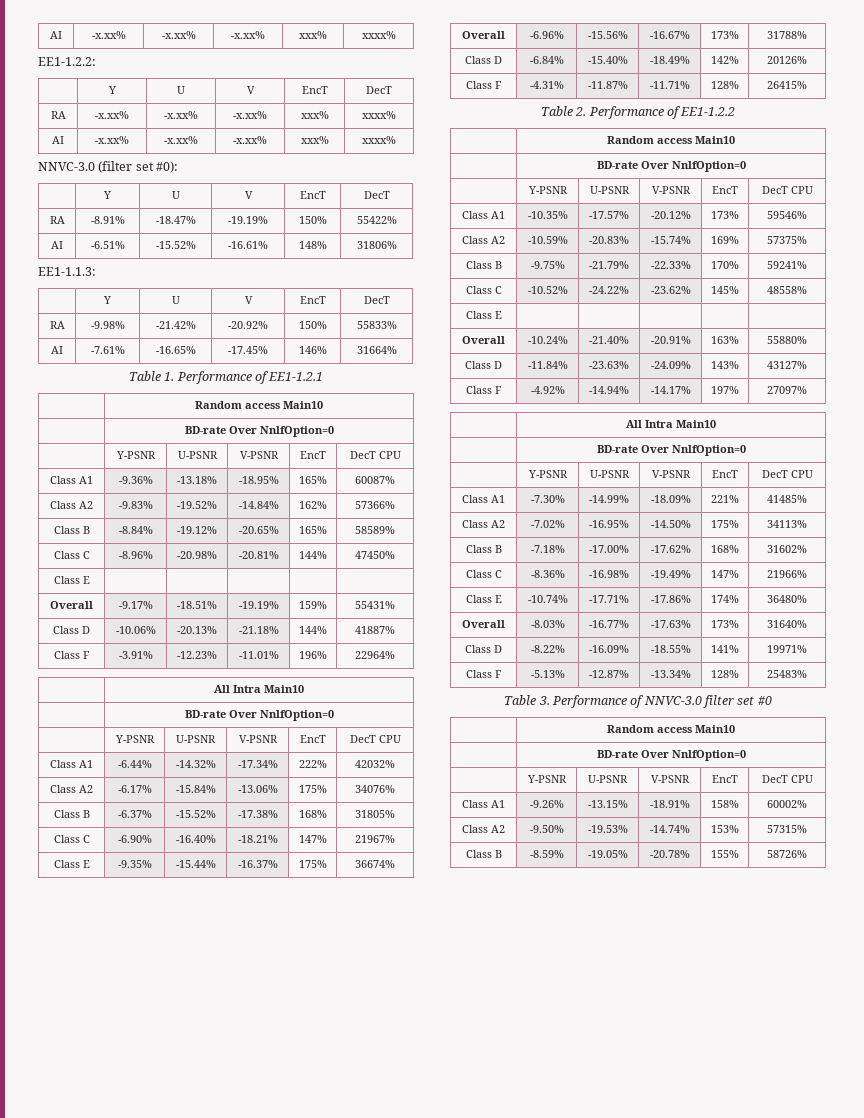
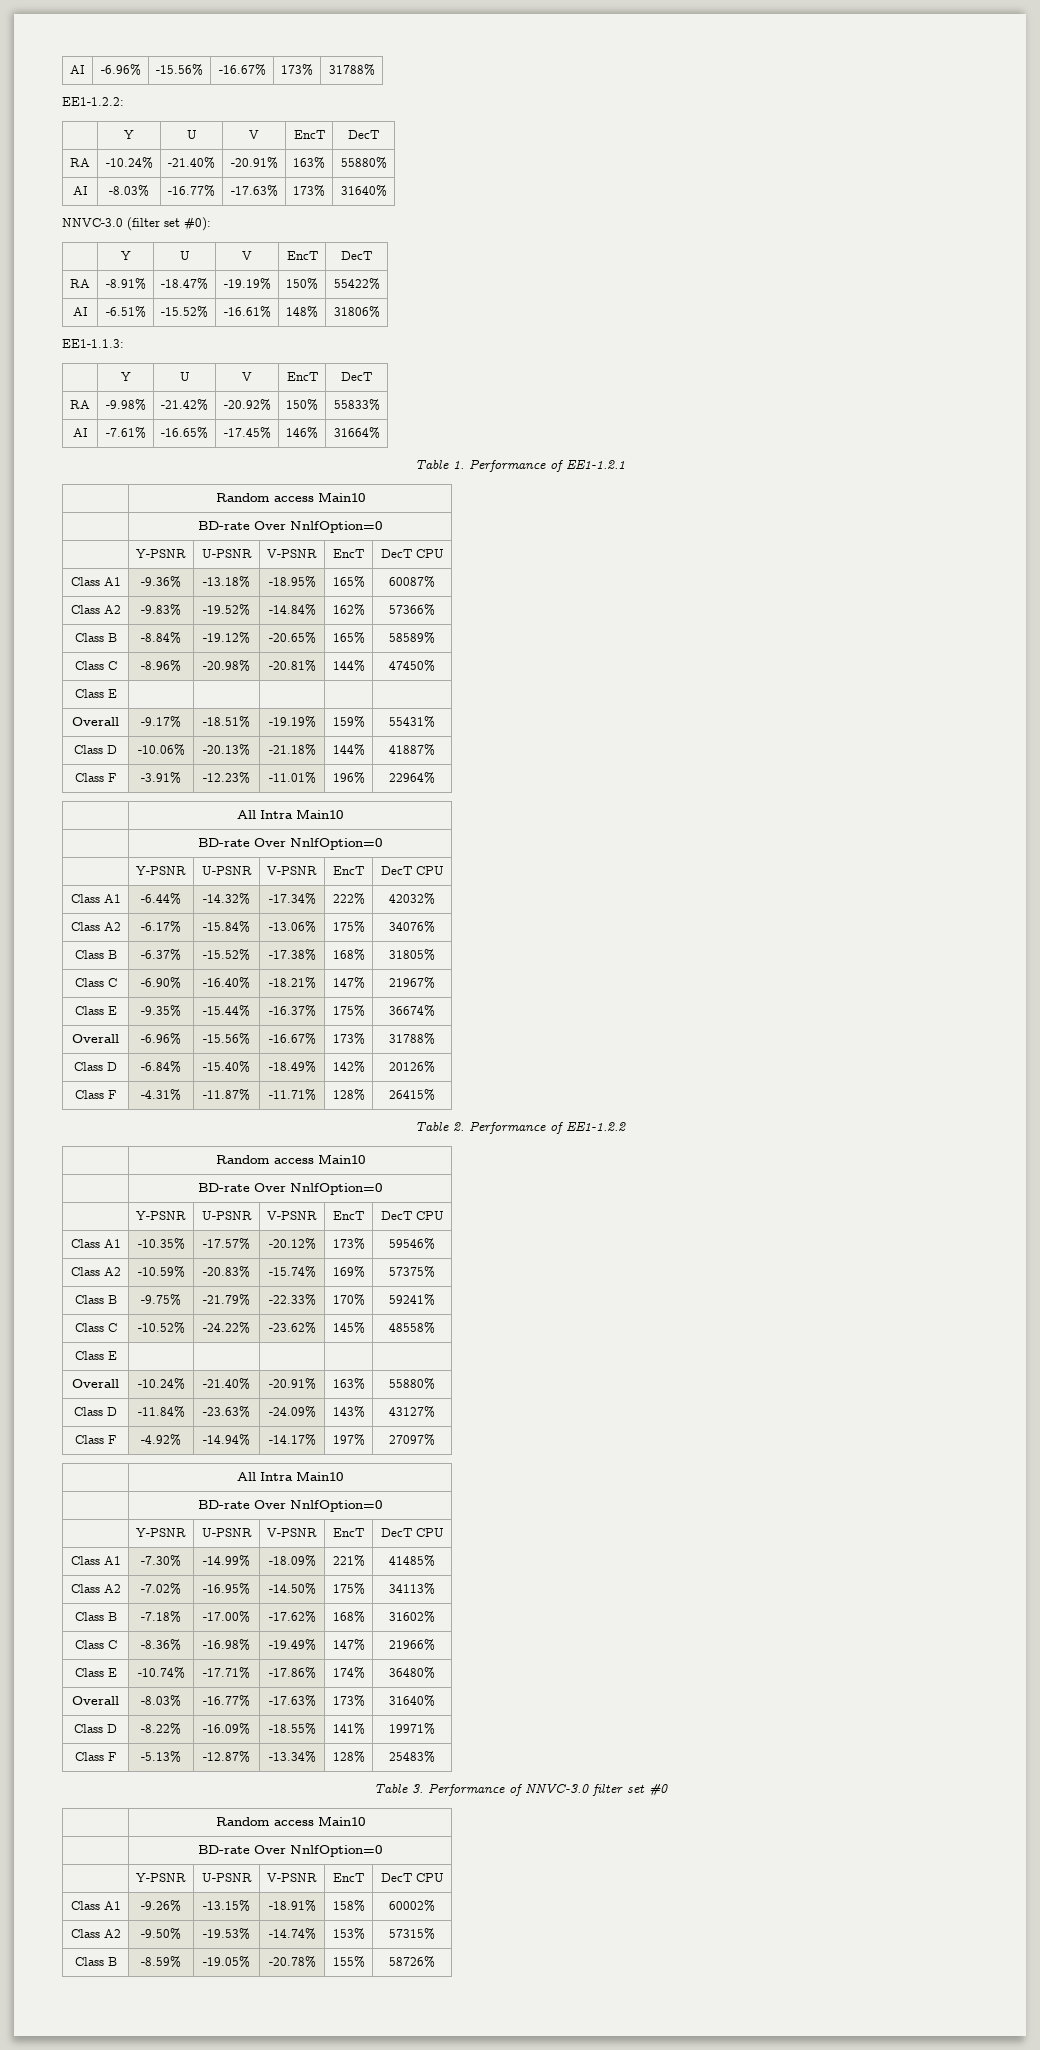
[50,31,62,39] [91,31,126,39] [161,31,196,39] [231,31,265,39] [299,31,327,39] [361,31,396,39] AI | -x.xx% | -x.xx% | -x.xx% | xxx% | xxxx% -> [70,65,85,74] [100,64,141,76] [156,64,203,76] [218,64,266,76] [281,64,313,76] [328,64,375,76] AI | -6.96% | -15.56% | -16.67% | 173% | 31788%
[95,111,129,119] [164,111,198,119] [233,111,267,119] [300,111,329,119] [362,111,396,119] [52,136,64,144] [95,136,129,144] [164,136,198,144] [233,136,267,144] [300,136,329,144] [362,136,396,144] -x.xx% | -x.xx% | -x.xx% | xxx% | xxxx% // AI | -x.xx% | -x.xx% | -x.xx% | xxx% | xxxx% -> [105,157,153,169] [168,157,215,169] [230,157,278,169] [293,157,325,169] [340,157,387,169] [72,186,88,195] [109,185,149,197] [168,185,215,197] [230,185,278,197] [293,185,325,197] [340,185,387,197] -10.24% | -21.40% | -20.91% | 163% | 55880% // AI | -8.03% | -16.77% | -17.63% | 173% | 31640%

